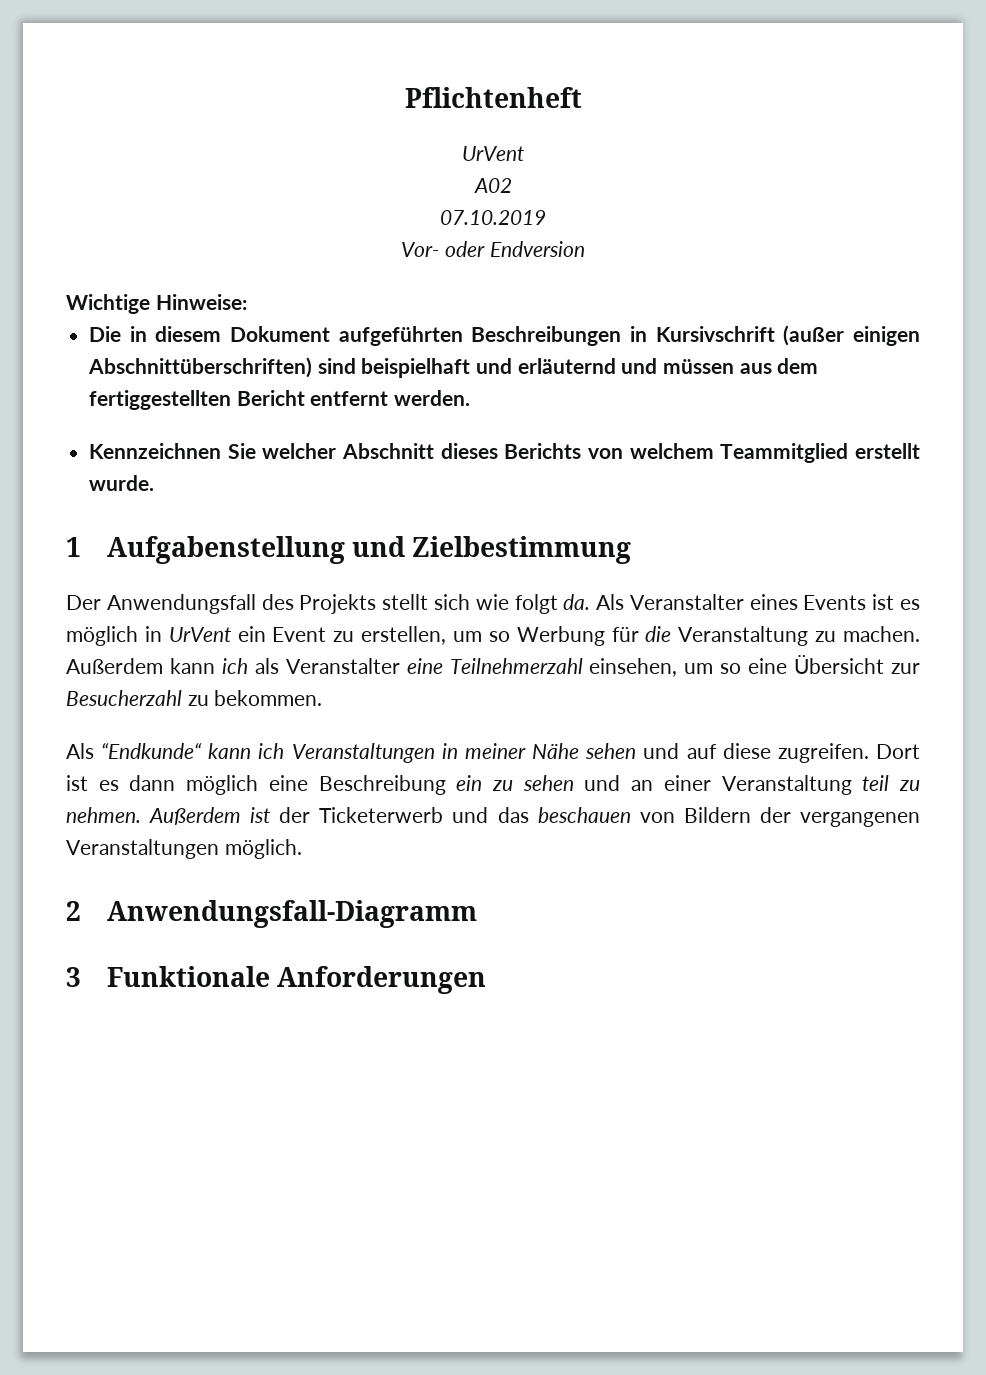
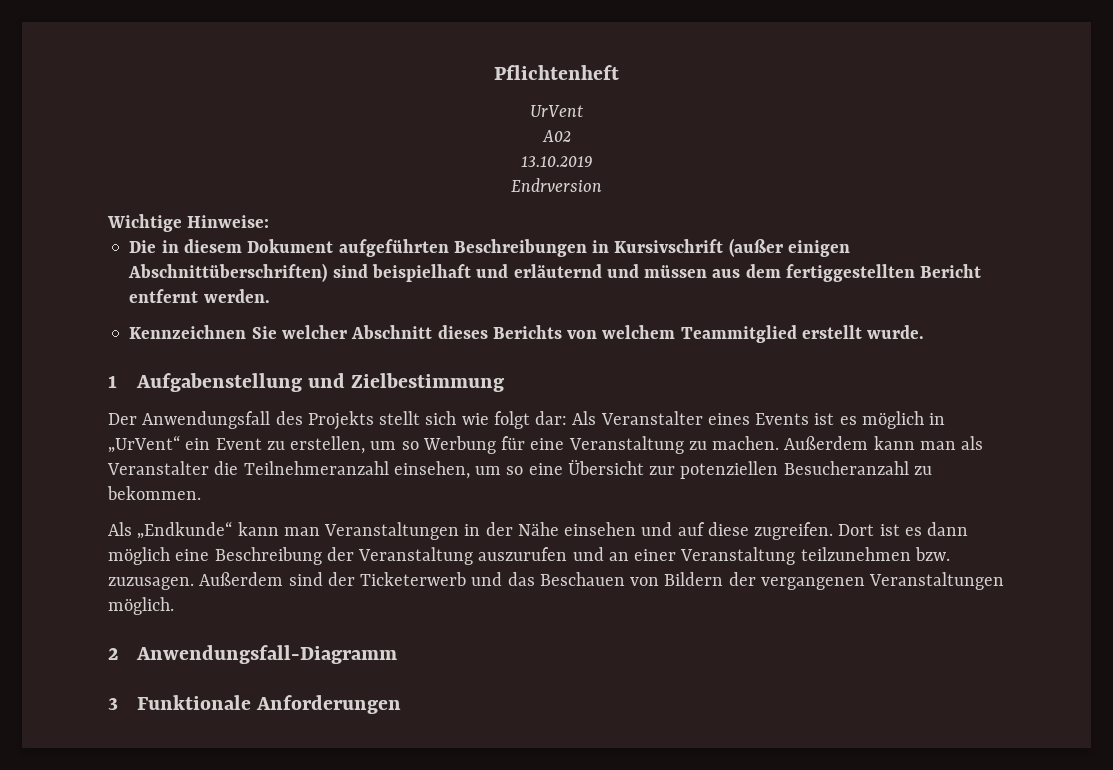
[440,210,546,225] [401,241,585,257] 07.10.2019 // Vor- oder Endversion -> [520,156,593,167] [511,178,602,192] 13.10.2019 // Endrversion
[563,594,591,610] da. -> [535,411,568,425] dar:
[168,627,232,642] UrVent -> [108,435,180,453] „UrVent“
[645,626,672,642] die -> [530,438,565,450] eine
[221,658,248,674] ich -> [919,441,956,450] man
[406,658,583,674] eine Teilnehmerzahl -> [214,461,389,475] die Teilnehmeranzahl
[66,690,182,706] Besucherzahl -> [680,461,909,479] potenziellen Besucheranzahl
[101,742,637,763] “Endkunde“ kann ich Veranstaltungen in meiner Nähe sehen -> [137,521,637,540] „Endkunde“ kann man Veranstaltungen in der Nähe einsehen
[456,775,574,791] ein zu sehen -> [326,547,568,565] der Veranstaltung auszurufen
[862,775,920,791] [66,807,272,825] teil zu nehmen. Außerdem ist -> [800,547,950,561] [108,572,323,590] teilzunehmen bzw. zuzusagen. Außerdem sind
[537,807,631,823] beschauen -> [539,572,625,586] Beschauen

